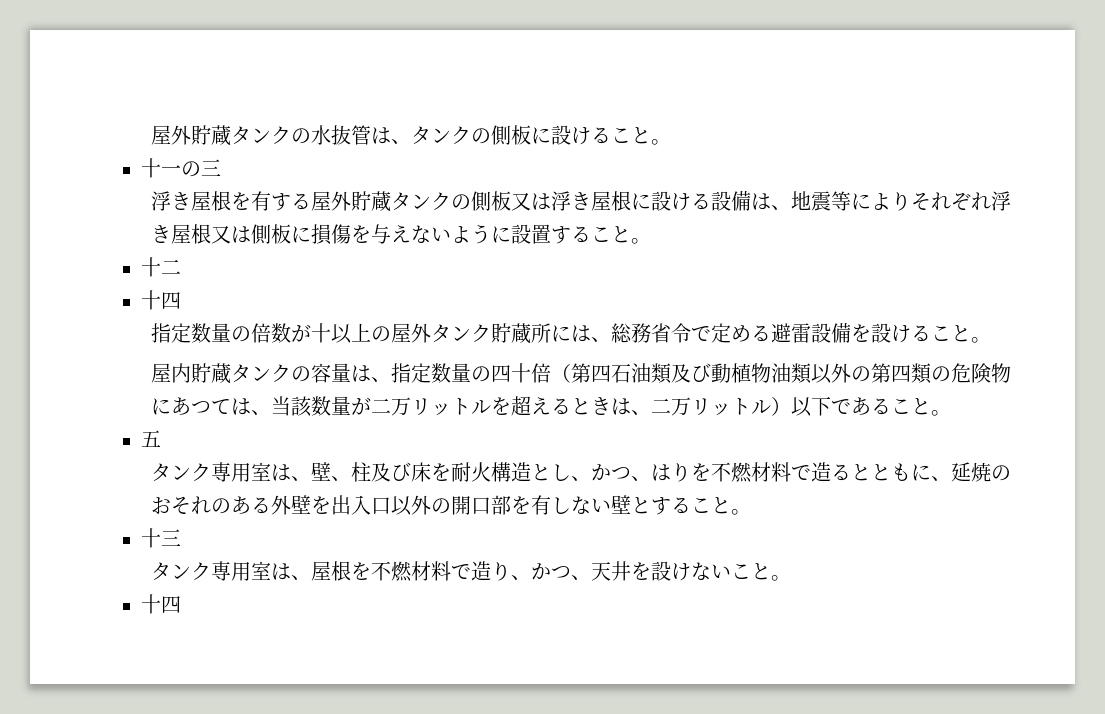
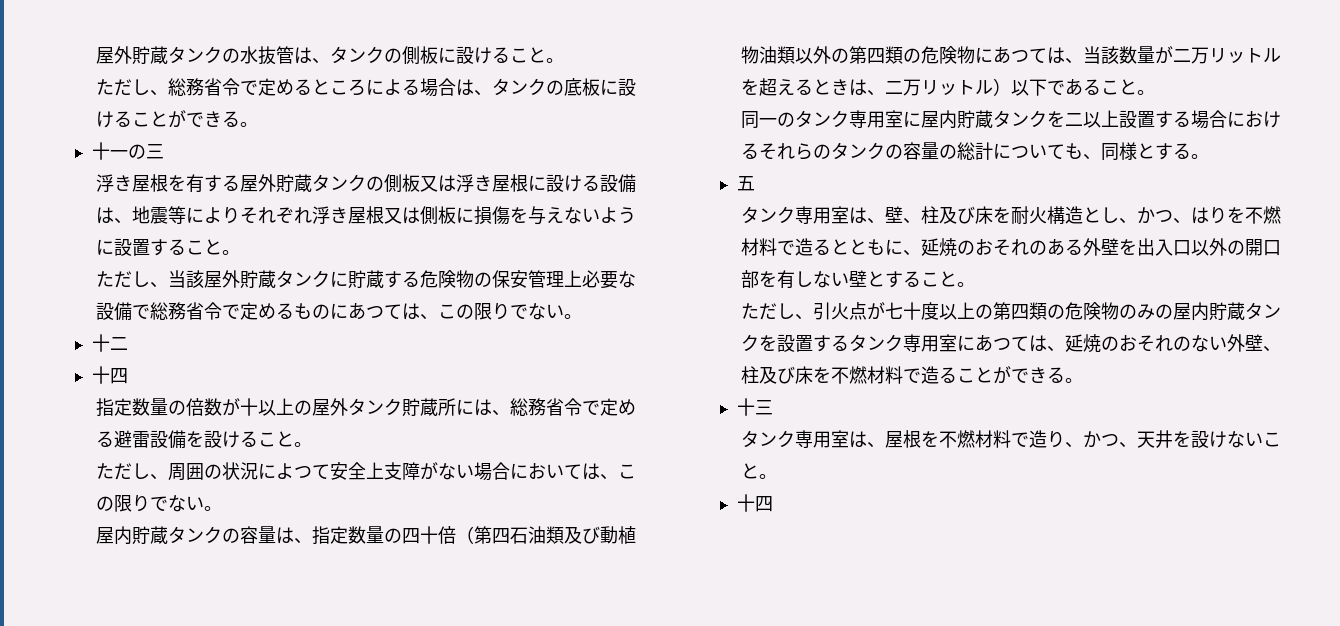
(672, 142) none -> [95,78,636,97] [95,110,258,128] // ただし、総務省令で定めるところによる場合は、タンクの底板に設けることができる。
(652, 241) none -> [95,270,636,289] [95,302,582,321] // ただし、当該屋外貯蔵タンクに貯蔵する危険物の保安管理上必要な設備で総務省令で定めるものにあつては、この限りでない。
(992, 340) none -> [95,462,636,481] [95,494,222,512] // ただし、周囲の状況によつて安全上支障がない場合においては、この限りでない。
(952, 413) none -> [740,110,1281,129] [740,142,1209,161] // 同一のタンク専用室に屋内貯蔵タンクを二以上設置する場合におけるそれらのタンクの容量の総計についても、同様とする。
(752, 512) none -> [740,302,1281,321] [740,334,1281,353] [740,366,1083,384] // ただし、引火点が七十度以上の第四類の危険物のみの屋内貯蔵タンクを設置するタンク専用室にあつては、延焼のおそれのない外壁、柱及び床を不燃材料で造ることができる。

